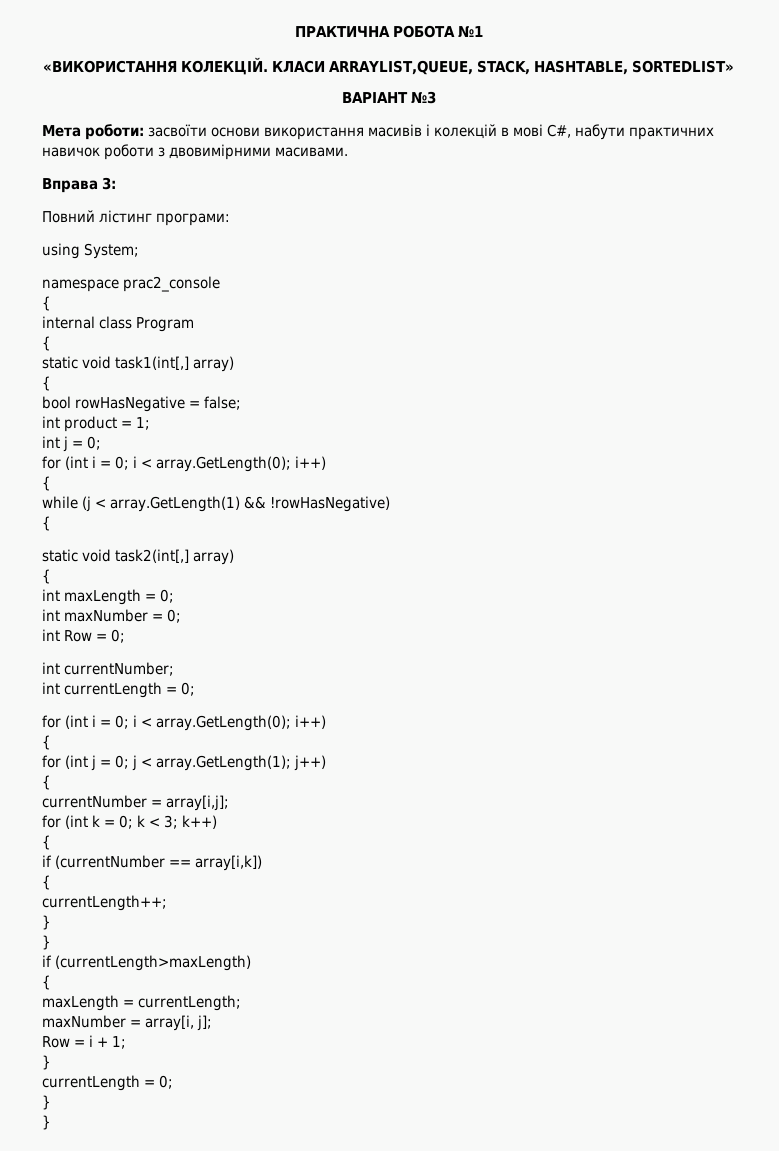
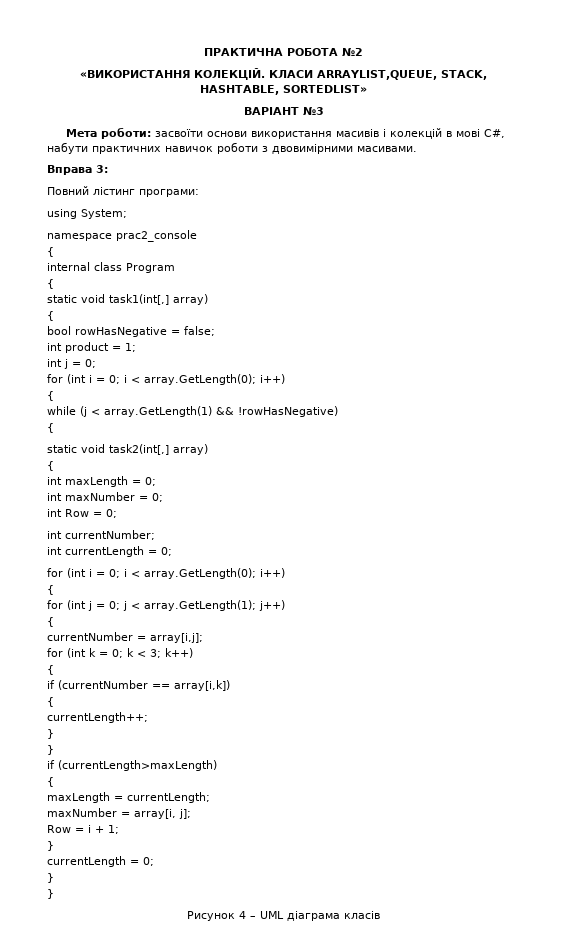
[457,26,483,37] №1 -> [342,47,363,56] №2
(51, 1122) none -> [187,911,380,921] // Рисунок 4 – UML діаграма класів

